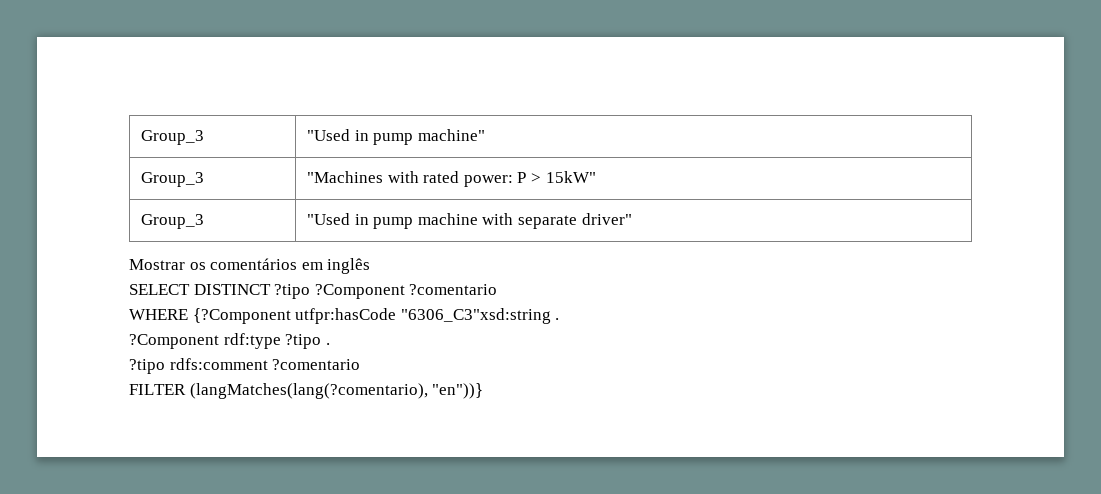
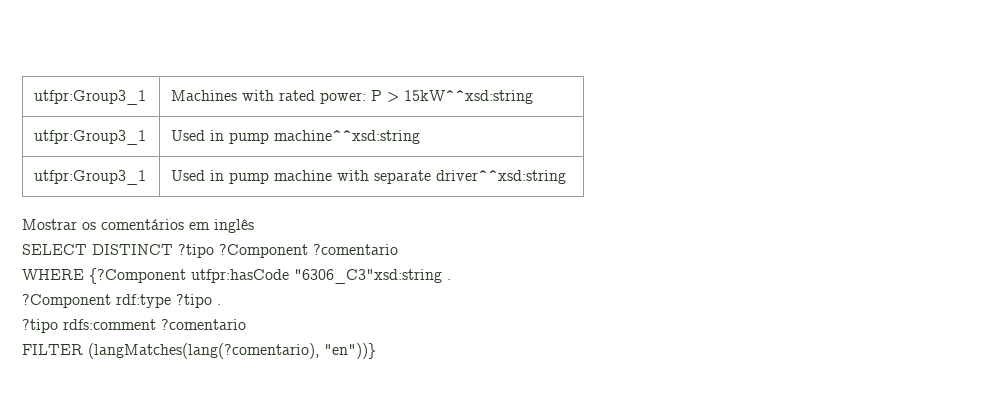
[141,130,205,145] [307,129,485,145] [141,172,205,187] [307,171,384,183] Group_3 | "Used in pump machine" // Group_3 | "Machines -> [34,90,147,105] [171,90,238,101] utfpr:Group3_1 | Machines
[545,171,596,183] [141,214,205,229] [307,213,351,225] 15kW" // Group_3 | "Used -> [404,90,534,104] [34,130,147,145] [171,130,421,144] [34,170,147,185] [171,170,206,181] 15kW^^xsd:string // utfpr:Group3_1 | Used in pump machine^^xsd:string // utfpr:Group3_1 | Used
[581,213,632,225] driver" -> [436,170,567,184] driver^^xsd:string

